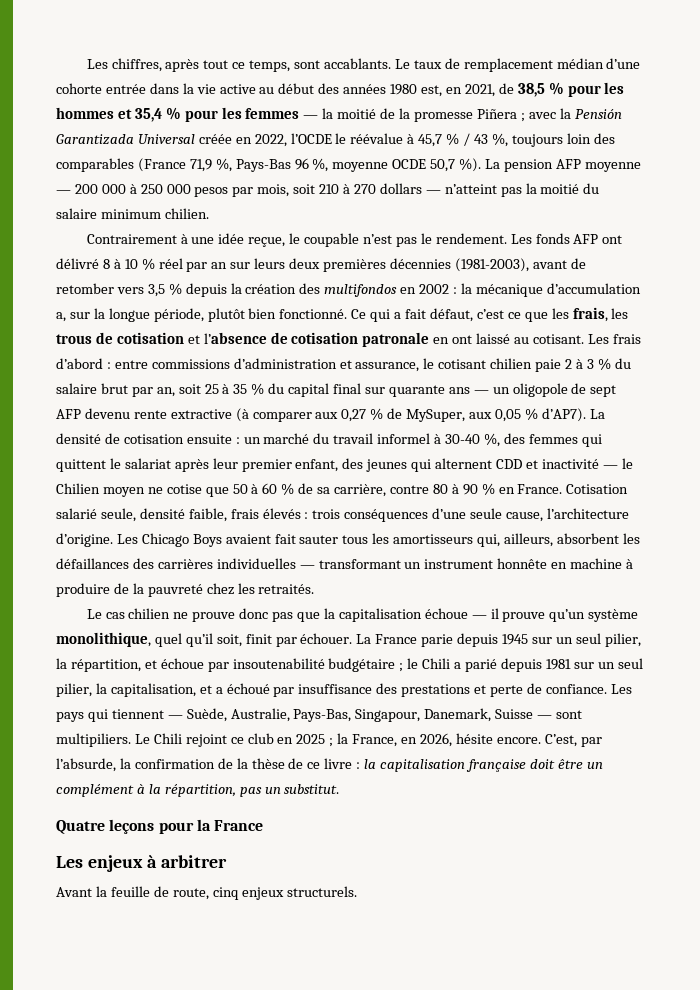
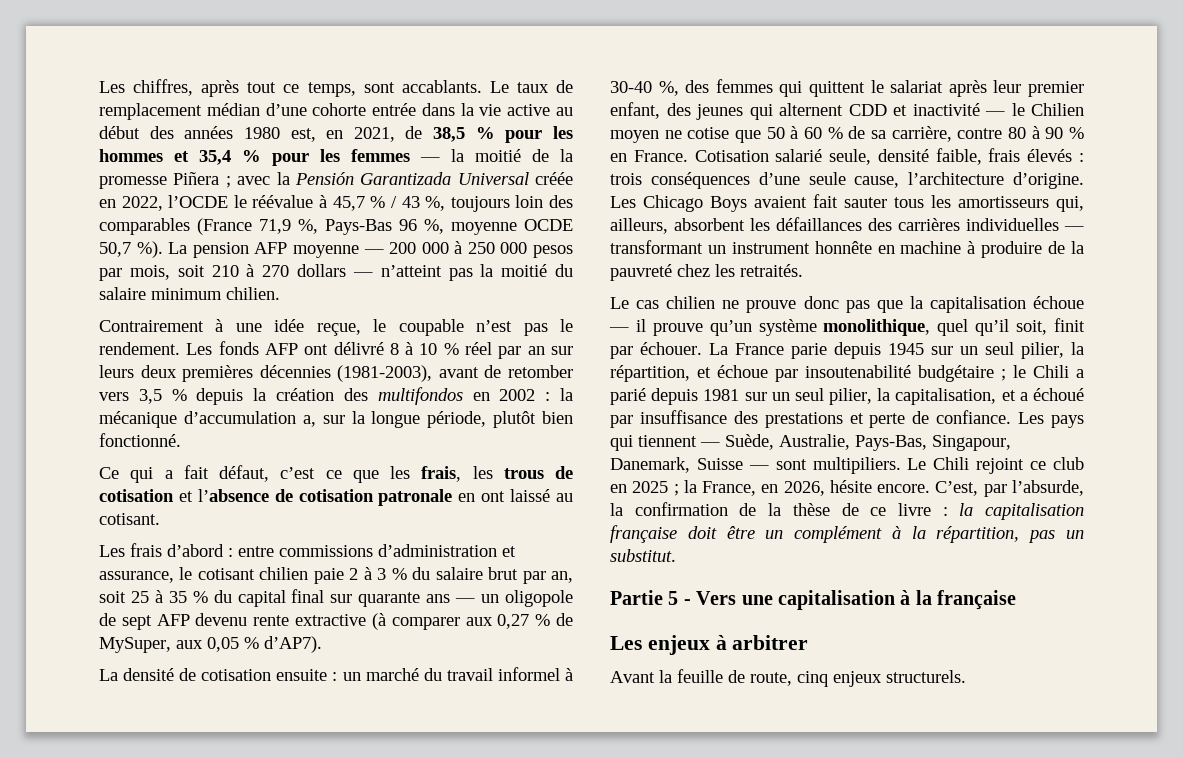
(348, 314) none -> (181, 440) //
(584, 339) none -> (160, 519) //
(586, 415) none -> (322, 644) //
[56,819,264,834] Quatre leçons pour la France -> [610,590,1017,610] Partie 5 - Vers une capitalisation à la française

